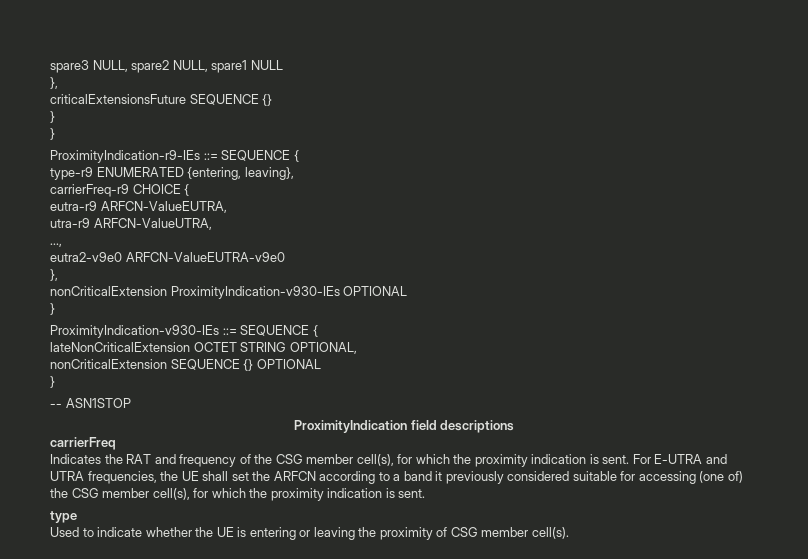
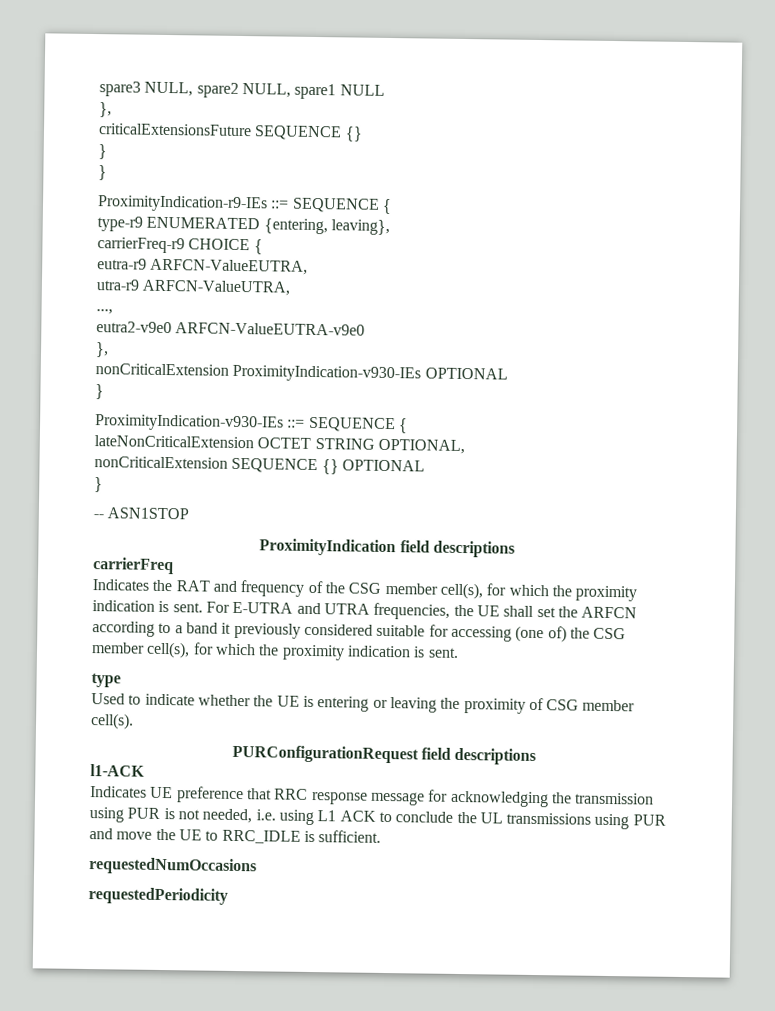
(569, 533) none -> [231,744,537,766] [90,764,145,777] [90,786,655,808] [89,807,666,830] [89,828,382,844] [89,857,257,876] [88,887,228,905] // PURConfigurationRequest field descriptions // l1-ACK // Indicates UE preference that RRC response message for acknowledging the transmission using PUR is not needed, i.e. using L1 ACK to conclude the UL transmissions using PUR and move the UE to RRC_IDLE is sufficient. // requestedNumOccasions // requestedPeriodicity

